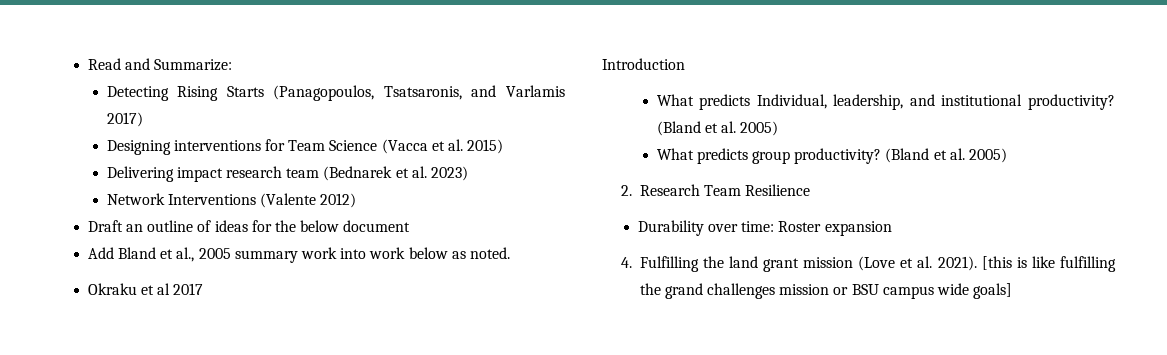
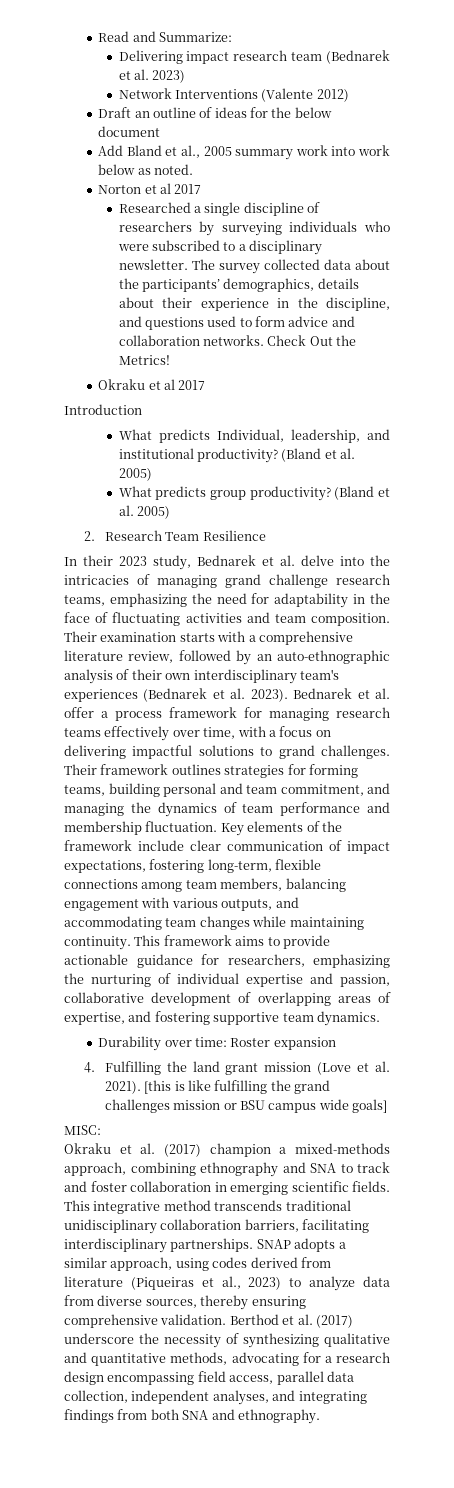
[106,85,565,101] [106,112,143,127] [106,139,504,155] // Detecting Rising Starts (Panagopoulos, Tsatsaronis, and Varlamis 2017) // Designing interventions for Team Science (Vacca et al. 2015) -> (232, 37) none
(510, 253) none -> [98,183,202,194] [118,202,321,216] [118,221,391,236] [117,240,323,255] [118,259,391,274] [118,278,359,292] [118,297,390,311] [118,316,355,330] [118,335,357,346] [118,355,170,365] // Norton et al 2017 // Researched a single discipline of researchers by surveying individuals who were subscribed to a disciplinary newsletter. The survey collected data about the participants’ demographics, details about their experience in the discipline, and questions used to form advice and collaboration networks. Check Out the Metrics!
(811, 190) none -> [64,555,390,570] [64,574,390,588] [64,593,390,608] [64,612,390,626] [64,631,353,645] [64,650,390,665] [64,669,339,684] [64,688,390,702] [64,707,390,721] [64,726,331,741] [64,745,390,759] [64,764,358,778] [64,783,390,797] [64,802,390,817] [64,821,342,836] [64,840,390,854] [64,859,322,873] [64,878,346,892] [64,897,299,911] [64,916,364,930] [64,935,330,950] [64,954,390,968] [64,973,390,987] [64,992,391,1006] [64,1011,380,1026] // In their 2023 study, Bednarek et al. delve into the intricacies of managing grand challenge research teams, emphasizing the need for adaptability in the face of fluctuating activities and team composition. Their examination starts with a comprehensive literature review, followed by an auto-ethnographic analysis of their own interdisciplinary team's experiences (Bednarek et al. 2023). Bednarek et al. offer a process framework for managing research teams effectively over time, with a focus on delivering impactful solutions to grand challenges. Their framework outlines strategies for forming teams, building personal and team commitment, and managing the dynamics of team performance and membership fluctuation. Key elements of the framework include clear communication of impact expectations, fostering long-term, flexible connections among team members, balancing engagement with various outputs, and accommodating team changes while maintaining continuity. This framework aims to provide actionable guidance for researchers, emphasizing the nurturing of individual expertise and passion, collaborative development of overlapping areas of expertise, and fostering supportive team dynamics.
(1013, 291) none -> [64,1125,101,1135] [64,1143,390,1157] [64,1162,390,1177] [64,1181,390,1195] [64,1200,351,1214] [64,1219,370,1234] [64,1238,346,1253] [64,1257,331,1271] [64,1276,390,1291] [64,1295,306,1310] [64,1314,353,1328] [64,1333,390,1348] [64,1352,390,1366] [64,1371,354,1385] [64,1390,367,1405] [64,1409,320,1424] // MISC: // Okraku et al. (2017) champion a mixed-methods approach, combining ethnography and SNA to track and foster collaboration in emerging scientific fields. This integrative method transcends traditional unidisciplinary collaboration barriers, facilitating interdisciplinary partnerships. SNAP adopts a similar approach, using codes derived from literature (Piqueiras et al., 2023) to analyze data from diverse sources, thereby ensuring comprehensive validation. Berthod et al. (2017) underscore the necessity of synthesizing qualitative and quantitative methods, advocating for a research design encompassing field access, parallel data collection, independent analyses, and integrating findings from both SNA and ethnography.

